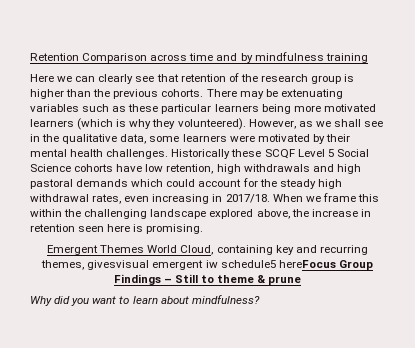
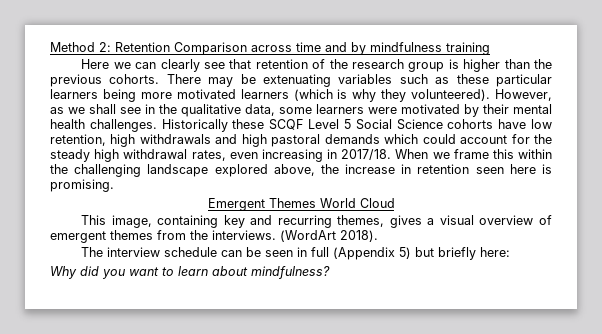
(30, 57) none -> [50,42,111,52] Method 2:
[180,245,214,255] Cloud, -> [359,198,395,208] [81,215,152,228] Cloud // This image,
[87,260,373,270] [113,274,302,285] givesvisual emergent iw schedule5 hereFocus Group Findings – Still to theme & prune -> [389,215,553,228] [50,230,378,243] [81,247,511,260] gives a visual overview of emergent themes from the interviews. (WordArt 2018). // The interview schedule can be seen in full (Appendix 5) but briefly here:

